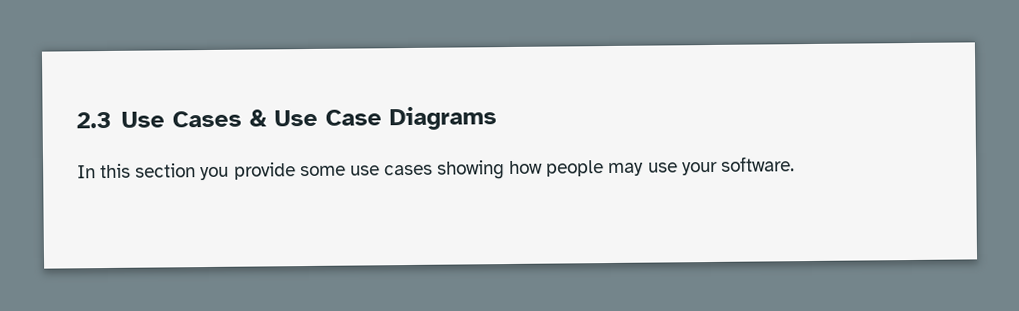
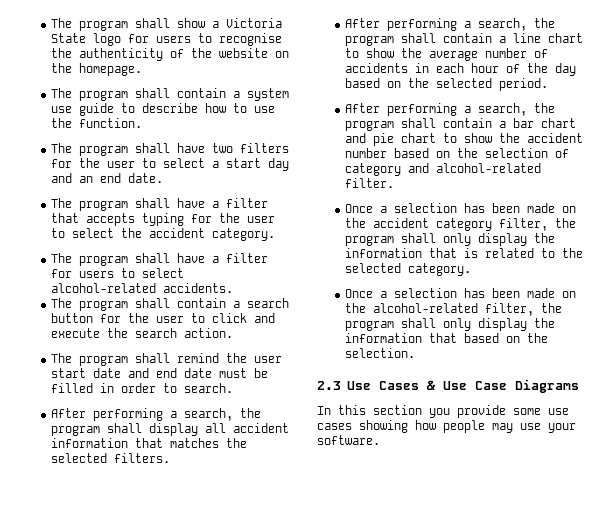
(76, 120) none -> [51,18,283,31] [51,33,283,46] [51,48,290,61] [51,63,143,76] [51,88,290,101] [51,103,276,116] [51,118,143,128] [51,143,290,156] [51,158,290,171] [51,173,164,183] [51,198,269,211] [51,213,276,226] [51,228,276,241] [51,253,269,266] [51,268,185,278] [51,283,234,293] [51,298,290,311] [51,313,276,323] [51,328,234,338] [51,353,283,366] [51,368,269,378] [51,383,234,393] [51,408,262,421] [51,423,290,436] [51,438,248,448] [51,453,171,463] [345,18,556,31] [345,33,584,46] [345,48,549,61] [345,63,577,76] [345,78,549,91] [345,103,556,116] [345,118,577,131] [345,133,584,146] [345,148,570,158] [345,163,542,176] [345,178,395,188] [345,203,577,213] [345,218,577,231] [345,233,556,246] [345,248,584,258] [345,263,472,276] [345,288,577,298] [345,303,563,316] [345,318,556,331] [345,333,549,343] [345,348,416,358] The program shall show a Victoria State logo for users to recognise the authenticity of the website on the homepage. // The program shall contain a system use guide to describe how to use the function. // The program shall have two filters for the user to select a start day and an end date. // The program shall have a filter that accepts typing for the user to select the accident category. // The program shall have a filter for users to select alcohol-related accidents. // The program shall contain a search button for the user to click and execute the search action. // The program shall remind the user start date and end date must be filled in order to search. // After performing a search, the program shall display all accident information that matches the selected filters. // After performing a search, the program shall contain a line chart to show the average number of accidents in each hour of the day based on the selected period. // After performing a search, the program shall contain a bar chart and pie chart to show the accident number based on the selection of category and alcohol-related filter. // Once a selection has been made on the accident category filter, the program shall only display the information that is related to the selected category. // Once a selection has been made on the alcohol-related filter, the program shall only display the information that based on the selection. //

